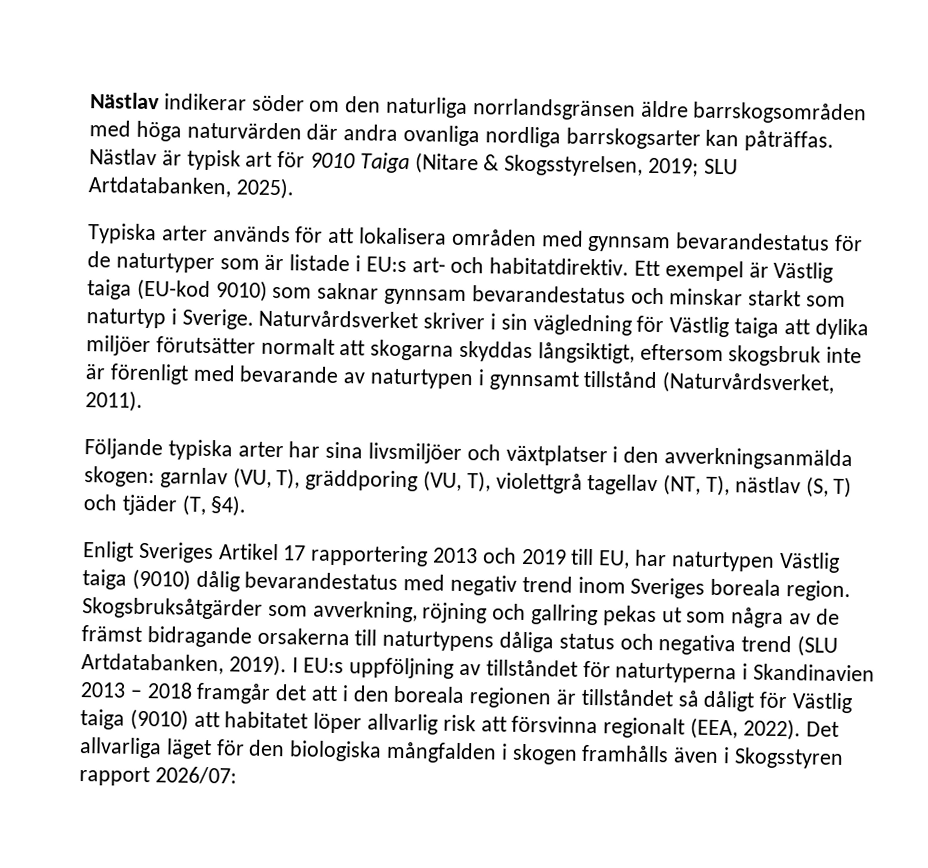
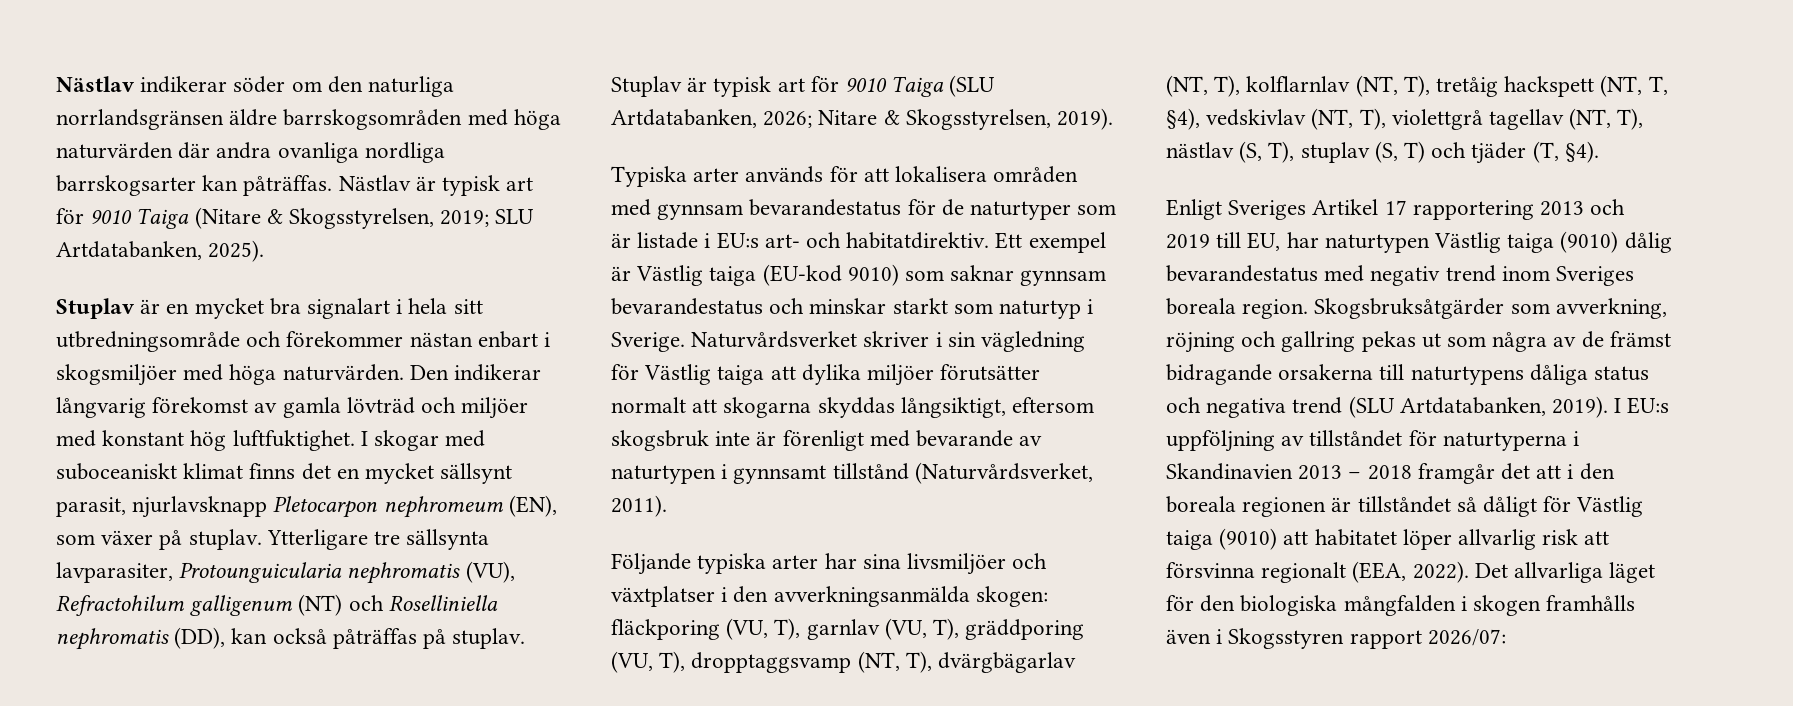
(294, 188) none -> [56,298,483,319] [56,331,551,352] [56,364,542,386] [56,397,529,419] [56,430,486,451] [56,463,513,484] [56,495,557,518] [56,529,490,550] [56,561,515,584] [56,594,498,616] [56,627,526,650] [611,75,996,97] [611,108,1114,130] // Stuplav är en mycket bra signalart i hela sitt utbredningsområde och förekommer nästan enbart i skogsmiljöer med höga naturvärden. Den indikerar långvarig förekomst av gamla lövträd och miljöer med konstant hög luftfuktighet. I skogar med suboceaniskt klimat finns det en mycket sällsynt parasit, njurlavsknapp Pletocarpon nephromeum (EN), som växer på stuplav. Ytterligare tre sällsynta lavparasiter, Protounguicularia nephromatis (VU), Refractohilum galligenum (NT) och Roselliniella nephromatis (DD), kan också påträffas på stuplav. Stuplav är typisk art för 9010 Taiga (SLU Artdatabanken, 2026; Nitare & Skogsstyrelsen, 2019).
(155, 477) none -> [611,618,801,640] fläckporing (VU, T),
(491, 482) none -> [691,651,1077,673] [1166,75,1668,97] [1166,108,1386,130] dropptaggsvamp (NT, T), dvärgbägarlav (NT, T), kolflarnlav (NT, T), tretåig hackspett (NT, T, §4), vedskivlav (NT, T),
(829, 487) none -> [1268,141,1398,163] T), stuplav (S,

